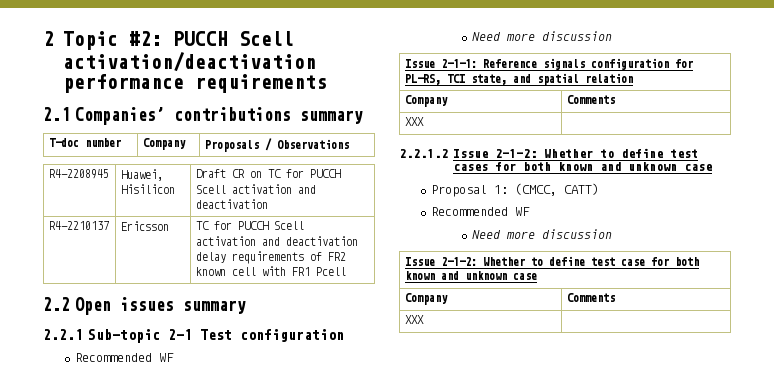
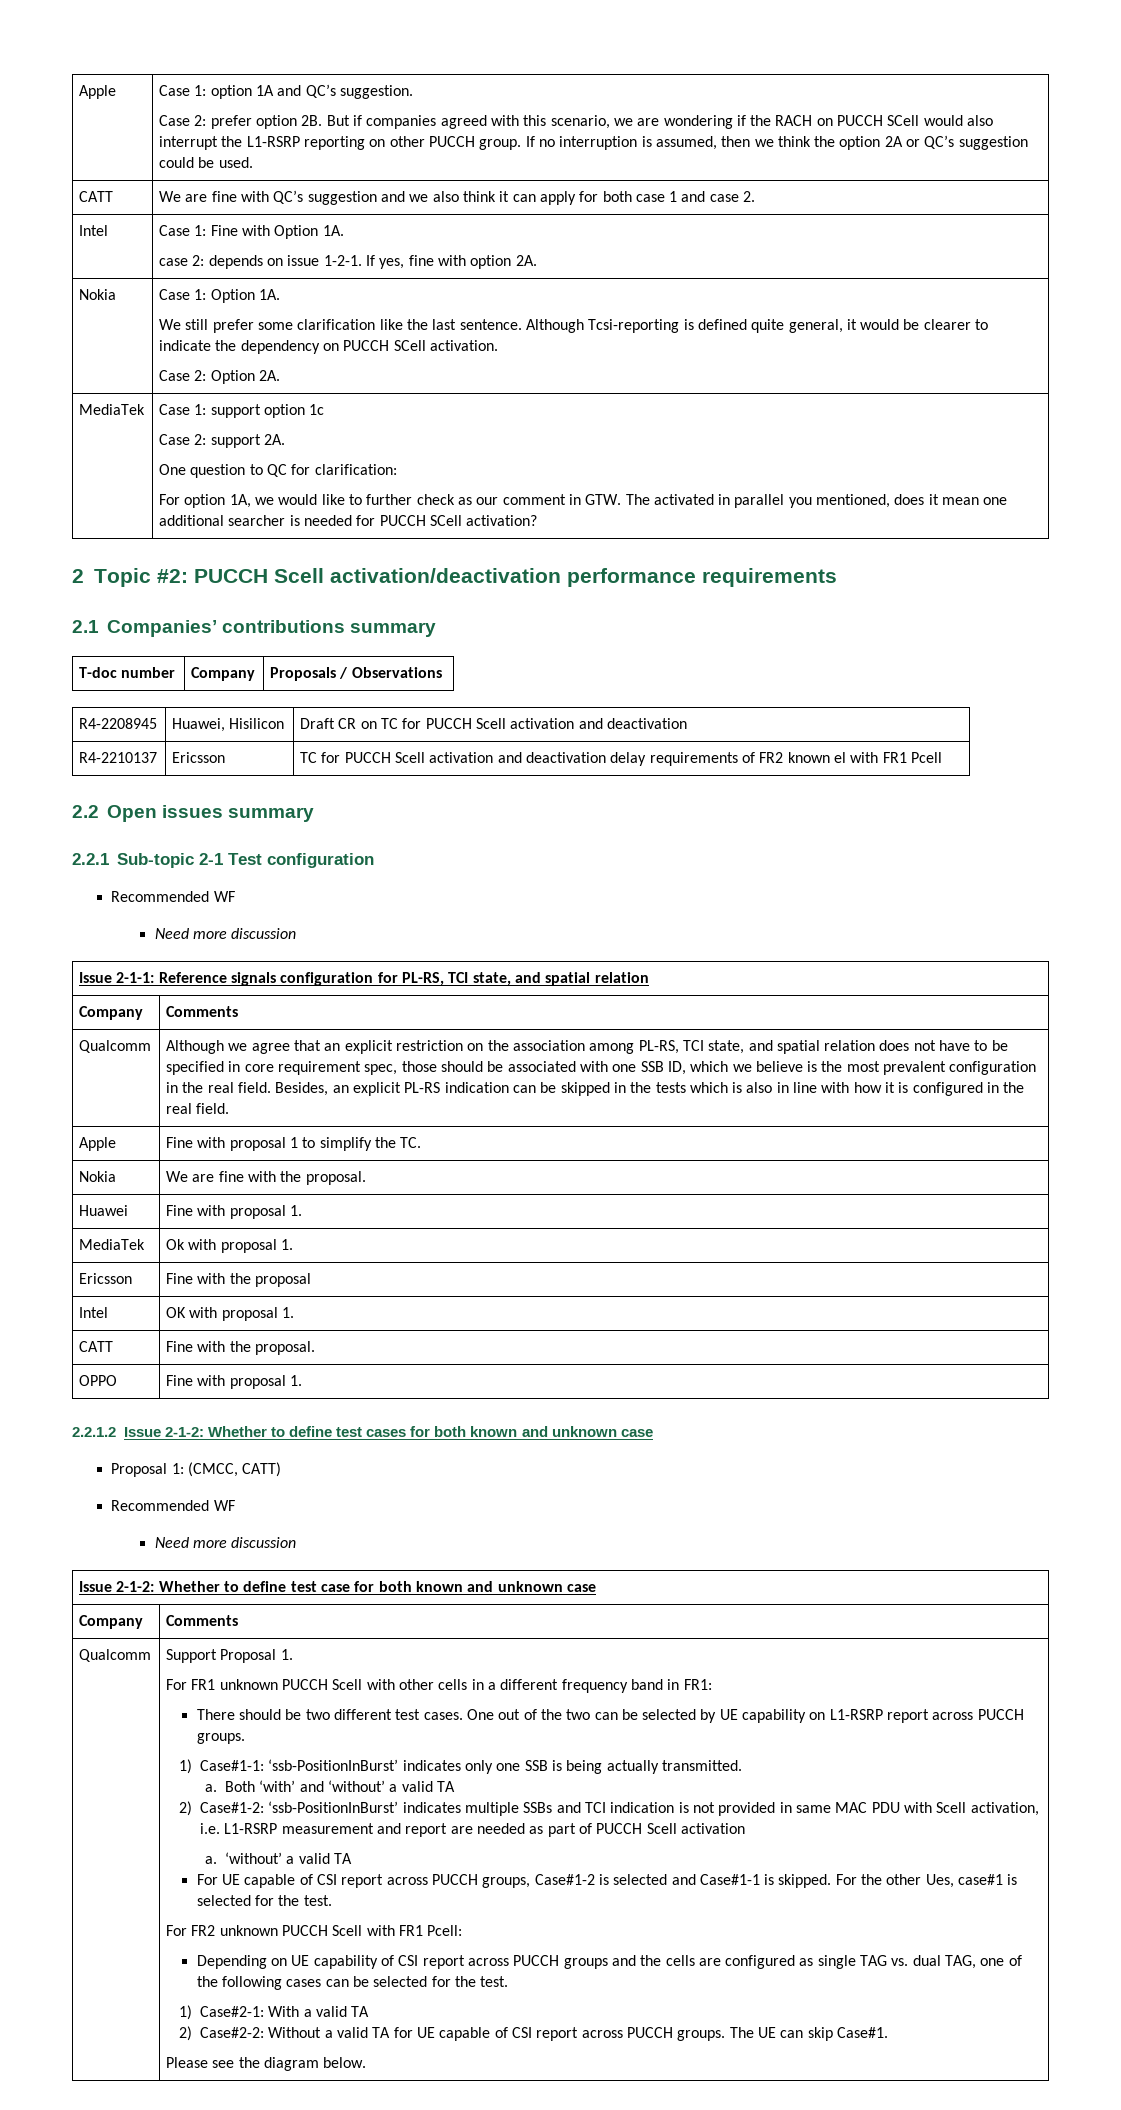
(43, 38) none -> [79,85,117,99] [159,84,413,99] [159,115,994,129] [159,135,1028,150] [159,157,253,168] [79,191,114,202] [159,190,756,205] [79,225,109,236] [159,225,344,239] [159,255,537,269] [79,289,117,300] [159,289,281,303] [159,319,989,333] [159,340,498,354] [159,370,281,384] [79,404,146,415] [159,404,325,418] [159,434,286,448] [159,464,397,478] [159,494,1008,508] [159,515,538,526] Apple | Case 1: option 1A and QC’s suggestion. // Case 2: prefer option 2B. But if companies agreed with this scenario, we are wondering if the RACH on PUCCH SCell would also interrupt the L1-RSRP reporting on other PUCCH group. If no interruption is assumed, then we think the option 2A or QC’s suggestion could be used. // CATT | We are fine with QC’s suggestion and we also think it can apply for both case 1 and case 2. // Intel | Case 1: Fine with Option 1A. // case 2: depends on issue 1-2-1. If yes, fine with option 2A. // Nokia | Case 1: Option 1A. // We still prefer some clarification like the last sentence. Although Tcsi-reporting is defined quite general, it would be clearer to indicate the dependency on PUCCH SCell activation. // Case 2: Option 2A. // MediaTek | Case 1: support option 1c // Case 2: support 2A. // One question to QC for clarification: // For option 1A, we would like to further check as our comment in GTW. The activated in parallel you mentioned, does it mean one additional searcher is needed for PUCCH SCell activation? //
[231,267,256,276] cell -> [833,752,846,763] el
[404,117,424,126] XXX | -> [79,1040,152,1053] [166,1040,1008,1054] [166,1061,1037,1075] [166,1082,1025,1096] [166,1103,230,1114] [79,1137,117,1151] [166,1137,422,1151] [79,1171,117,1182] [166,1171,366,1185] [79,1205,129,1216] [166,1205,303,1219] [79,1239,146,1250] [166,1239,294,1253] [79,1273,133,1284] [166,1273,312,1287] [79,1307,109,1318] [166,1307,295,1321] [79,1341,114,1352] [166,1341,316,1355] [79,1375,118,1386] [166,1375,303,1389] Qualcomm | Although we agree that an explicit restriction on the association among PL-RS, TCI state, and spatial relation does not have to be specified in core requirement spec, those should be associated with one SSB ID, which we believe is the most prevalent configuration in the real field. Besides, an explicit PL-RS indication can be skipped in the tests which is also in line with how it is configured in the real field. // Apple | Fine with proposal 1 to simplify the TC. // Nokia | We are fine with the proposal. // Huawei | Fine with proposal 1. // MediaTek | Ok with proposal 1. // Ericsson | Fine with the proposal // Intel | OK with proposal 1. // CATT | Fine with the proposal. // OPPO | Fine with proposal 1.
[404,315,424,324] XXX | -> [79,1649,152,1662] [166,1649,293,1663] [166,1679,712,1693] [196,1709,1024,1723] [196,1733,245,1744] [179,1759,742,1774] [205,1780,456,1792] [179,1801,1039,1816] [200,1823,745,1837] [205,1852,353,1864] [196,1874,1018,1888] [196,1895,332,1906] [166,1925,463,1936] [196,1955,1022,1969] [196,1976,509,1990] [179,2005,370,2020] [179,2026,888,2041] [166,2057,367,2071] Qualcomm | Support Proposal 1. // For FR1 unknown PUCCH Scell with other cells in a different frequency band in FR1: // There should be two different test cases. One out of the two can be selected by UE capability on L1-RSRP report across PUCCH groups. // 1) Case#1-1: ‘ssb-PositionInBurst’ indicates only one SSB is being actually transmitted. // a. Both ‘with’ and ‘without’ a valid TA // 2) Case#1-2: ‘ssb-PositionInBurst’ indicates multiple SSBs and TCI indication is not provided in same MAC PDU with Scell activation, i.e. L1-RSRP measurement and report are needed as part of PUCCH Scell activation // a. ‘without’ a valid TA // For UE capable of CSI report across PUCCH groups, Case#1-2 is selected and Case#1-1 is skipped. For the other Ues, case#1 is selected for the test. // For FR2 unknown PUCCH Scell with FR1 Pcell: // Depending on UE capability of CSI report across PUCCH groups and the cells are configured as single TAG vs. dual TAG, one of the following cases can be selected for the test. // 1) Case#2-1: With a valid TA // 2) Case#2-2: Without a valid TA for UE capable of CSI report across PUCCH groups. The UE can skip Case#1. // Please see the diagram below.

